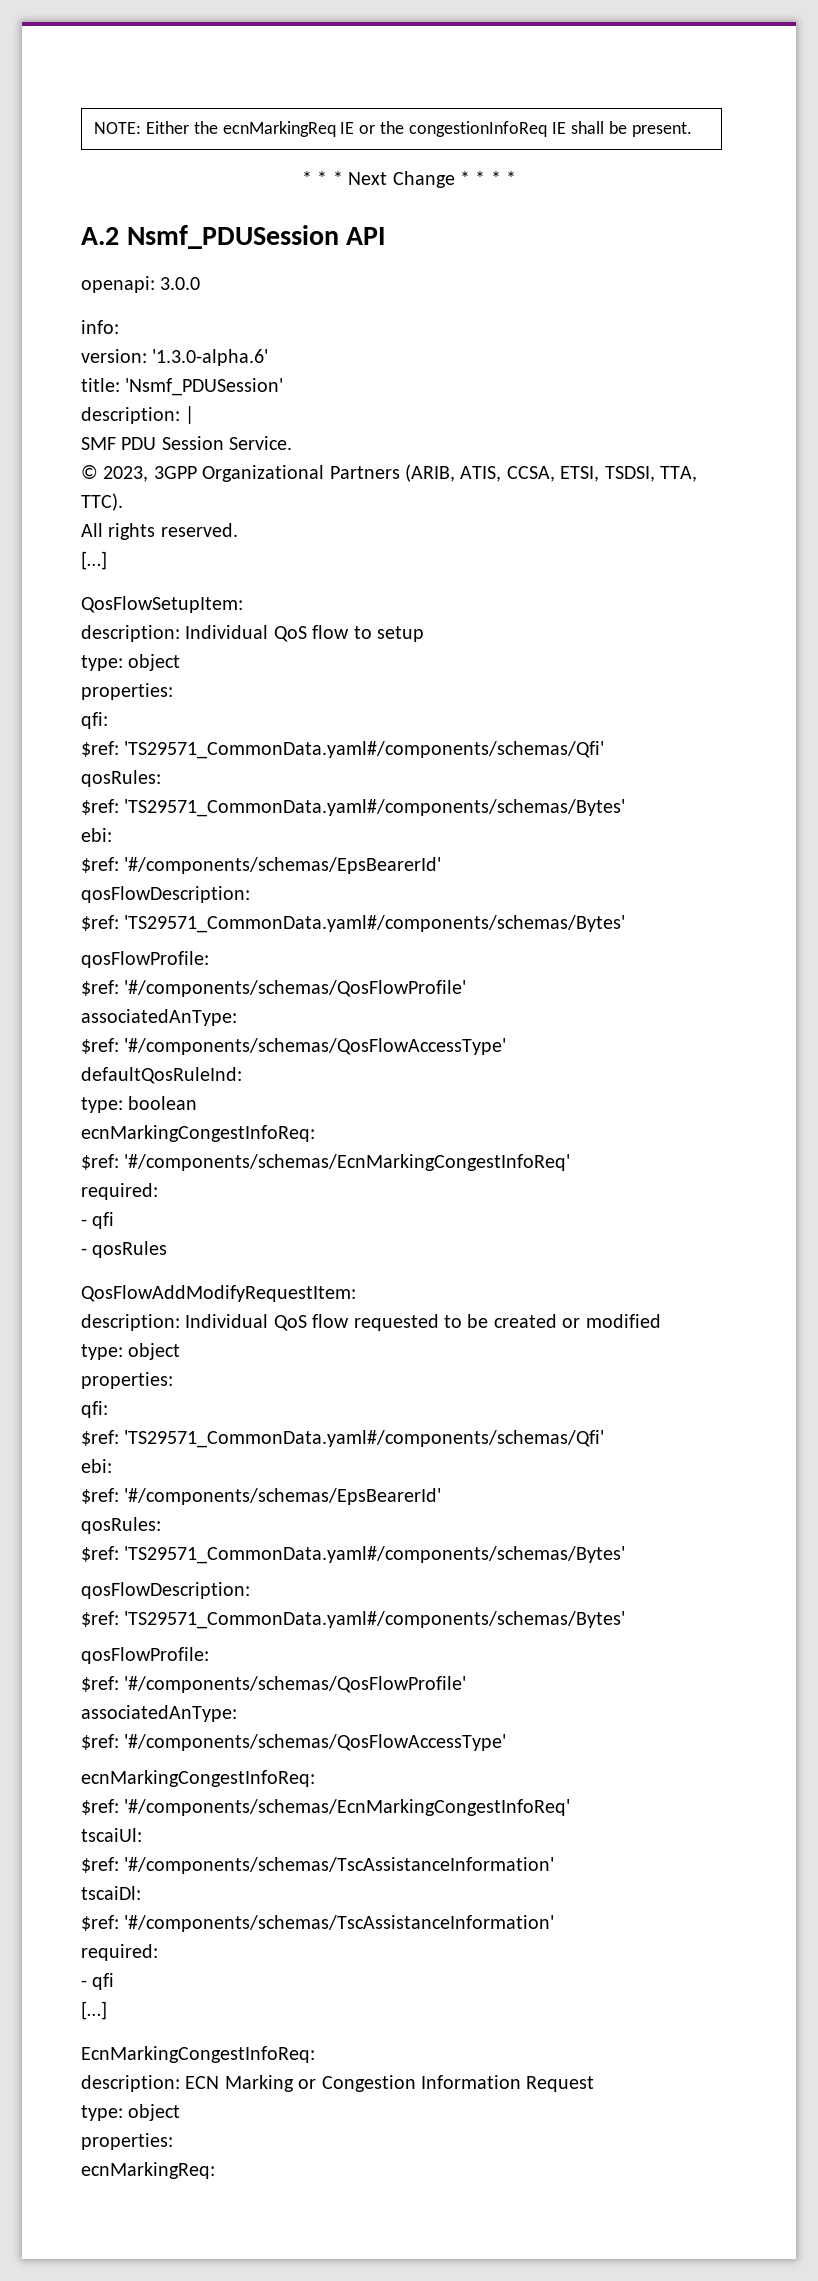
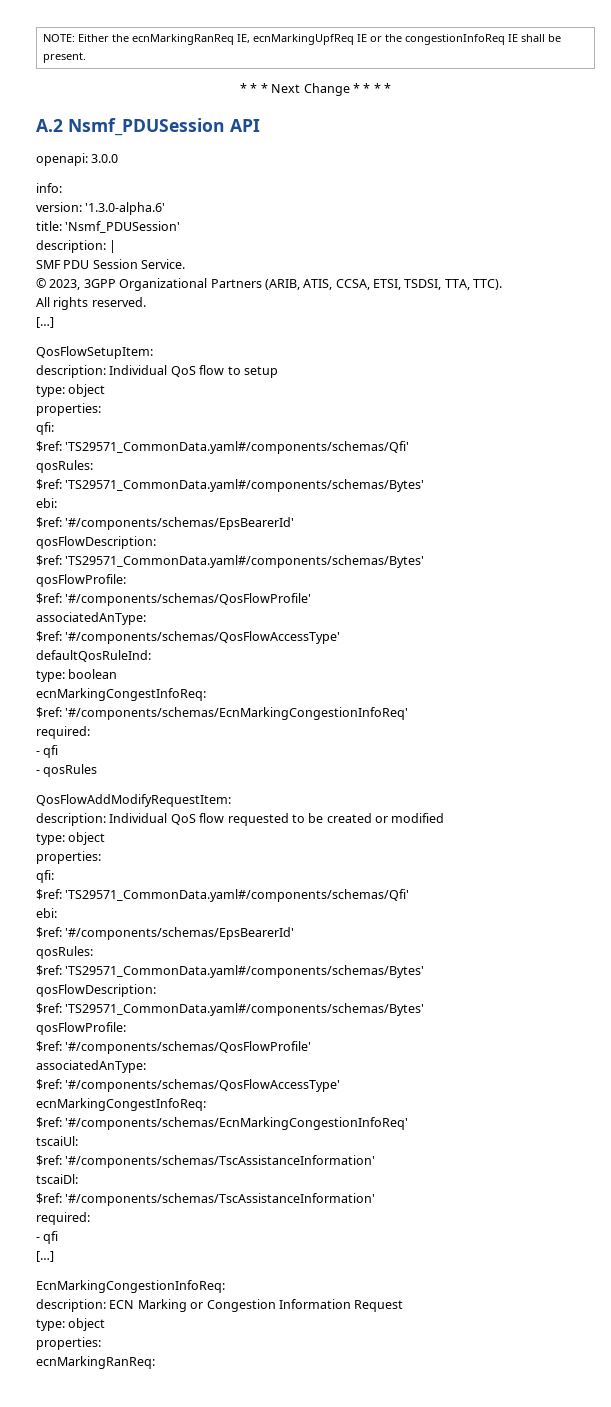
[222,121,336,137] ecnMarkingReq -> [132,34,355,45] ecnMarkingRanReq IE, ecnMarkingUpfReq
[124,1154,571,1171] '#/components/schemas/EcnMarkingCongestInfoReq' -> [65,707,409,720] '#/components/schemas/EcnMarkingCongestionInfoReq'
[124,1799,571,1816] '#/components/schemas/EcnMarkingCongestInfoReq' -> [65,1117,409,1130] '#/components/schemas/EcnMarkingCongestionInfoReq'
[81,2046,315,2063] EcnMarkingCongestInfoReq: -> [36,1280,225,1293] EcnMarkingCongestionInfoReq:
[81,2162,215,2179] ecnMarkingReq: -> [36,1356,155,1369] ecnMarkingRanReq:

